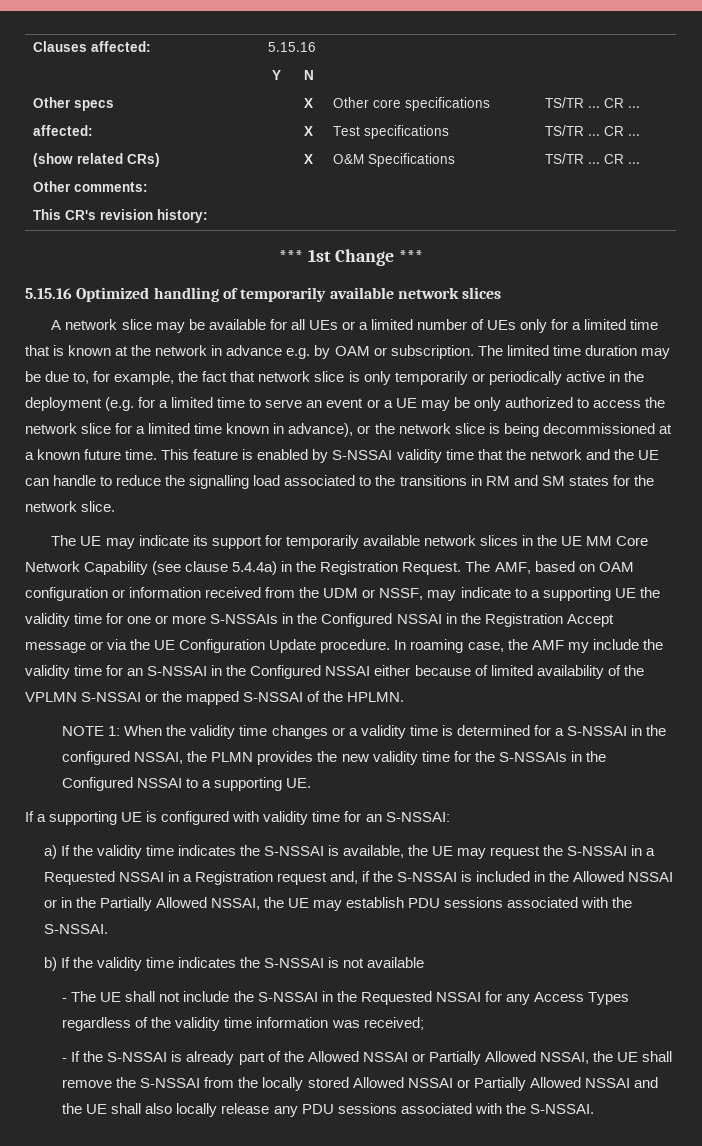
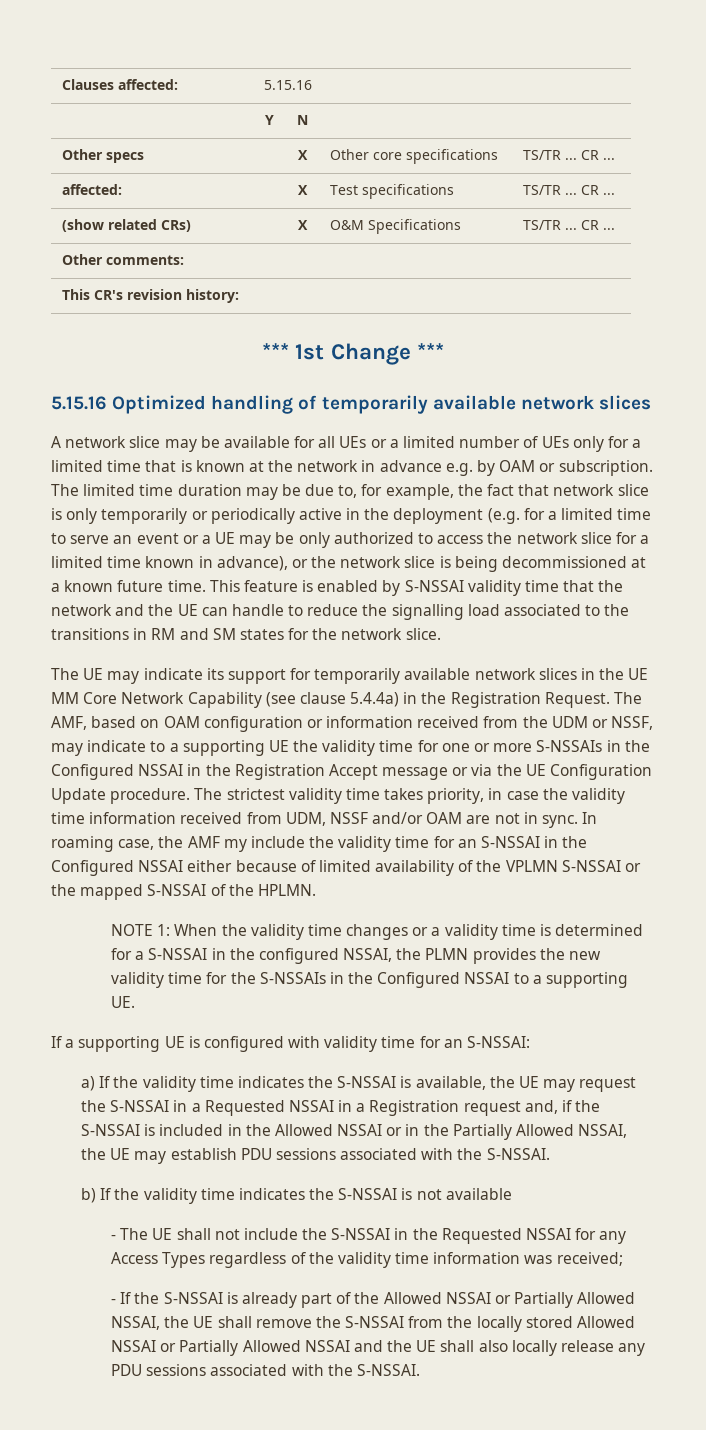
(391, 646) none -> [194,788,626,804] [51,812,579,828] The strictest validity time takes priority, in case the validity time information received from UDM, NSSF and/or OAM are not in sync.

